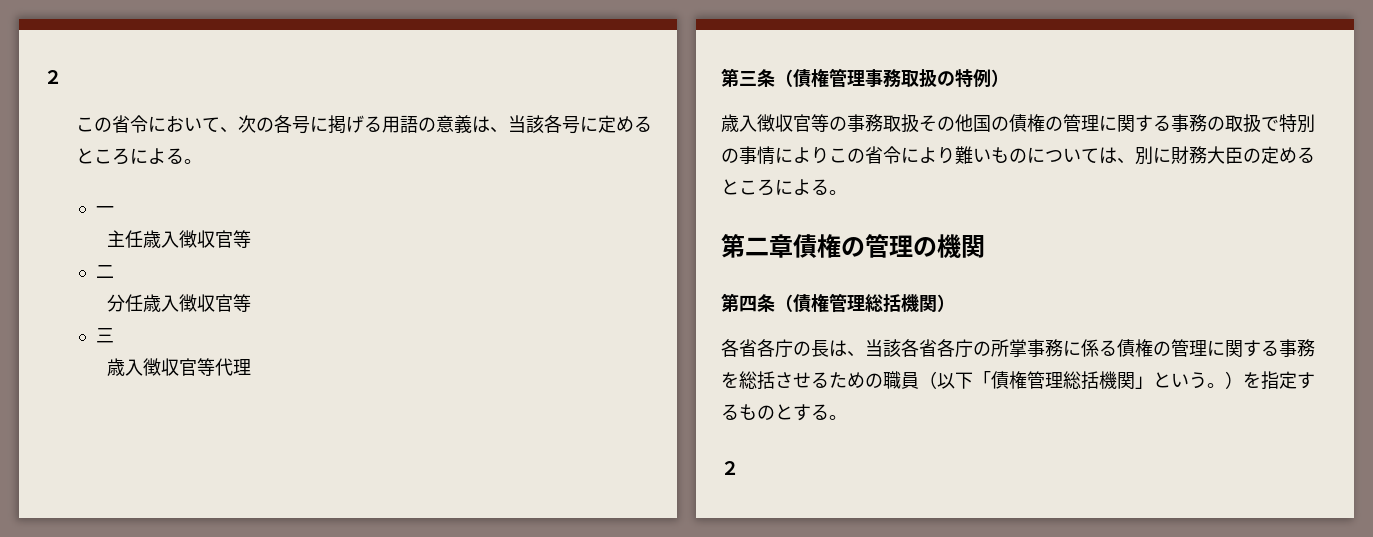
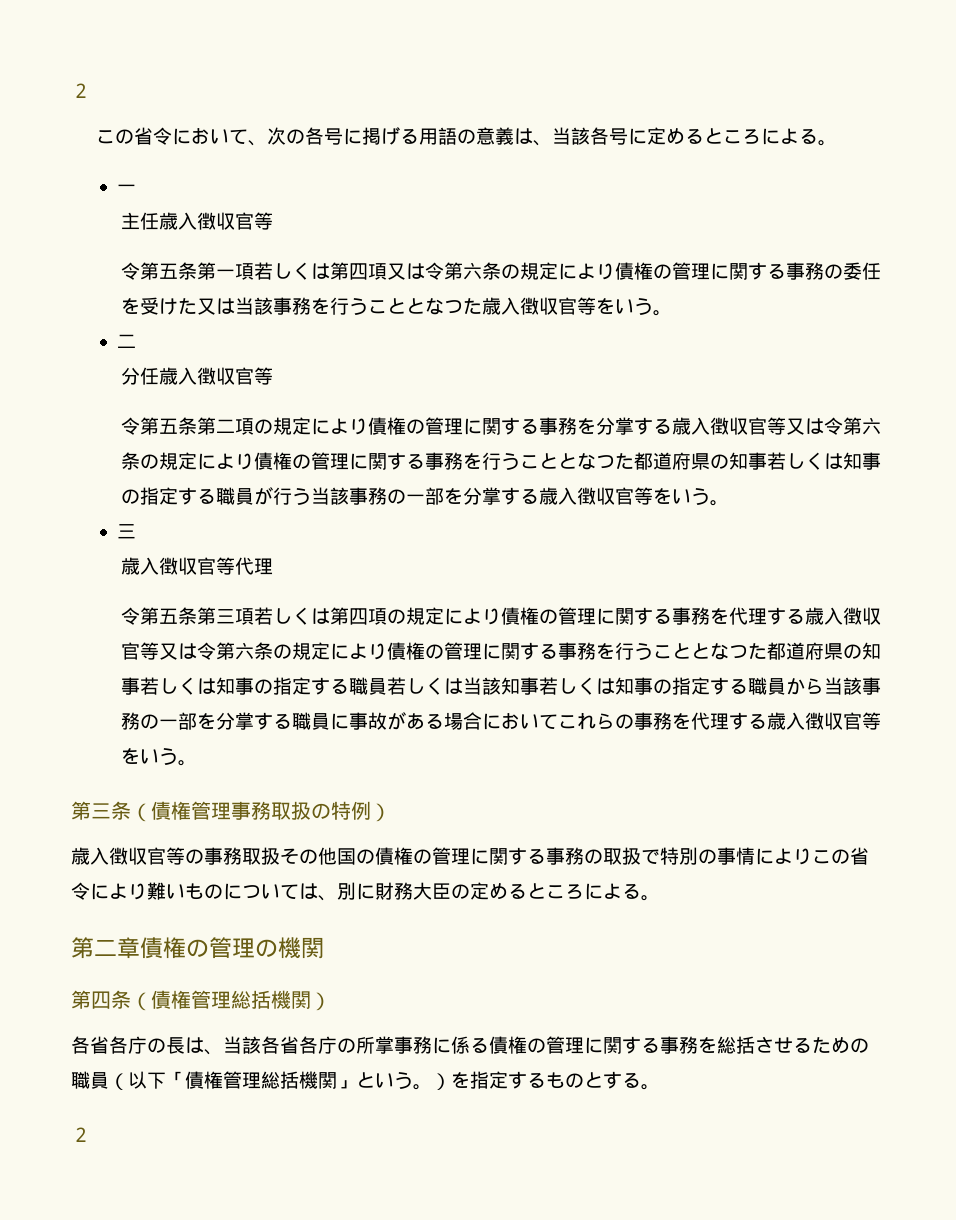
(252, 239) none -> [121,262,882,280] [121,297,673,316] // 令第五条第一項若しくは第四項又は令第六条の規定により債権の管理に関する事務の委任を受けた又は当該事務を行うこととなつた歳入徴収官等をいう。
(252, 303) none -> [121,417,882,435] [121,452,882,470] [121,487,730,506] // 令第五条第二項の規定により債権の管理に関する事務を分掌する歳入徴収官等又は令第六条の規定により債権の管理に関する事務を行うこととなつた都道府県の知事若しくは知事の指定する職員が行う当該事務の一部を分掌する歳入徴収官等をいう。
(252, 367) none -> [121,607,882,625] [121,642,882,660] [121,677,882,695] [121,712,882,730] [121,748,198,766] // 令第五条第三項若しくは第四項の規定により債権の管理に関する事務を代理する歳入徴収官等又は令第六条の規定により債権の管理に関する事務を行うこととなつた都道府県の知事若しくは知事の指定する職員若しくは当該知事若しくは知事の指定する職員から当該事務の一部を分掌する職員に事故がある場合においてこれらの事務を代理する歳入徴収官等をいう。

